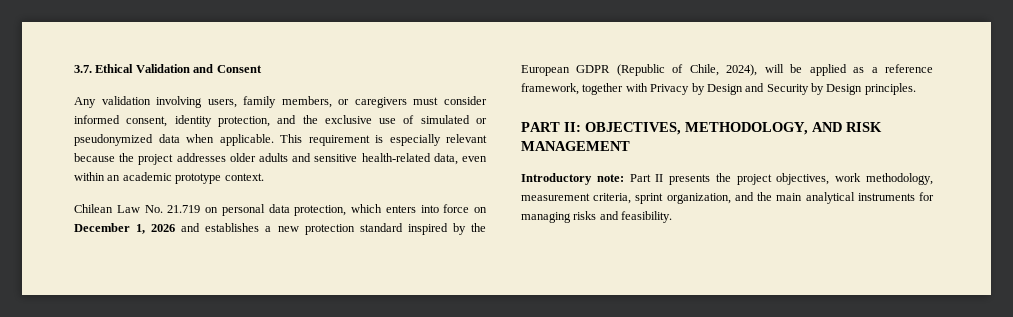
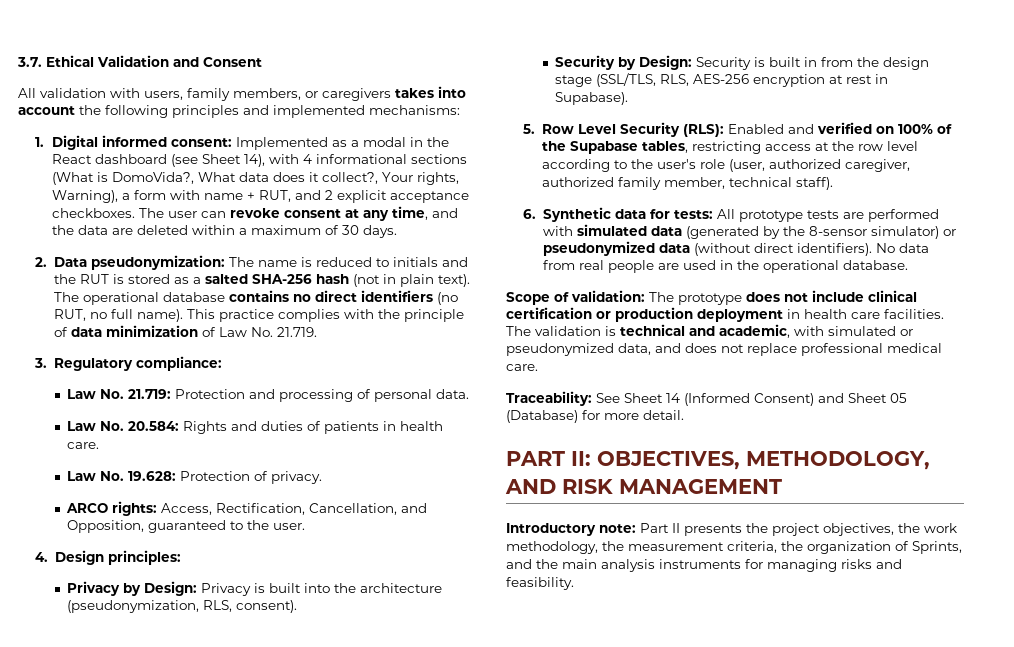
[74,96,203,108] Any validation involving -> [18,88,140,98] All validation with
[413,96,487,105] [74,115,488,127] [74,134,487,146] [74,153,487,165] [74,172,264,184] [74,204,487,216] [74,223,486,235] [521,64,933,76] [521,83,916,95] must consider informed consent, identity protection, and the exclusive use of simulated or pseudonymized data when applicable. This requirement is especially relevant because the project addresses older adults and sensitive health-related data, even within an academic prototype context. // Chilean Law No. 21.719 on personal data protection, which enters into force on December 1, 2026 and establishes a new protection standard inspired by the European GDPR (Republic of Chile, 2024), will be applied as a reference framework, together with Privacy by Design and Security by Design principles. -> [395,86,466,98] [18,105,460,118] [35,135,450,150] [52,154,468,167] [52,172,460,185] [52,190,470,203] [52,206,459,221] [52,225,398,238] [35,255,468,270] [53,274,470,287] [53,290,458,305] [53,309,464,322] [53,325,317,337] [34,356,222,371] [66,389,469,402] [66,421,443,434] [66,442,99,449] [66,471,322,484] [65,501,427,516] [66,520,305,533] [35,550,181,565] [66,581,442,596] [66,600,297,613] [554,55,929,70] [554,73,888,87] [554,92,628,105] [523,122,952,137] [541,141,918,154] [541,159,910,172] [541,177,833,190] [523,207,939,222] [542,224,956,239] [542,241,929,256] [542,260,908,273] [506,290,917,305] [506,307,944,322] [506,324,913,338] [506,343,942,356] [506,364,538,371] [506,391,907,406] [506,410,684,423] takes into account the following principles and implemented mechanisms: // 1. Digital informed consent: Implemented as a modal in the React dashboard (see Sheet 14), with 4 informational sections (What is DomoVida?, What data does it collect?, Your rights, Warning), a form with name + RUT, and 2 explicit acceptance checkboxes. The user can revoke consent at any time, and the data are deleted within a maximum of 30 days. // 2. Data pseudonymization: The name is reduced to initials and the RUT is stored as a salted SHA-256 hash (not in plain text). The operational database contains no direct identifiers (no RUT, no full name). This practice complies with the principle of data minimization of Law No. 21.719. // 3. Regulatory compliance: // Law No. 21.719: Protection and processing of personal data. // Law No. 20.584: Rights and duties of patients in health care. // Law No. 19.628: Protection of privacy. // ARCO rights: Access, Rectification, Cancellation, and Opposition, guaranteed to the user. // 4. Design principles: // Privacy by Design: Privacy is built into the architecture (pseudonymization, RLS, consent). // Security by Design: Security is built in from the design stage (SSL/TLS, RLS, AES-256 encryption at rest in Supabase). // 5. Row Level Security (RLS): Enabled and verified on 100% of the Supabase tables, restricting access at the row level according to the user's role (user, authorized caregiver, authorized family member, technical staff). // 6. Synthetic data for tests: All prototype tests are performed with simulated data (generated by the 8-sensor simulator) or pseudonymized data (without direct identifiers). No data from real people are used in the operational database. // Scope of validation: The prototype does not include clinical certification or production deployment in health care facilities. The validation is technical and academic, with simulated or pseudonymized data, and does not replace professional medical care. // Traceability: See Sheet 14 (Informed Consent) and Sheet 05 (Database) for more detail.
(830, 179) none -> [898,523,920,533] the
(933, 179) none -> [602,541,624,551] the
[635,193,731,204] sprint organization, -> [781,541,962,554] the organization of Sprints,
[805,192,855,204] analytical -> [601,559,655,572] analysis

